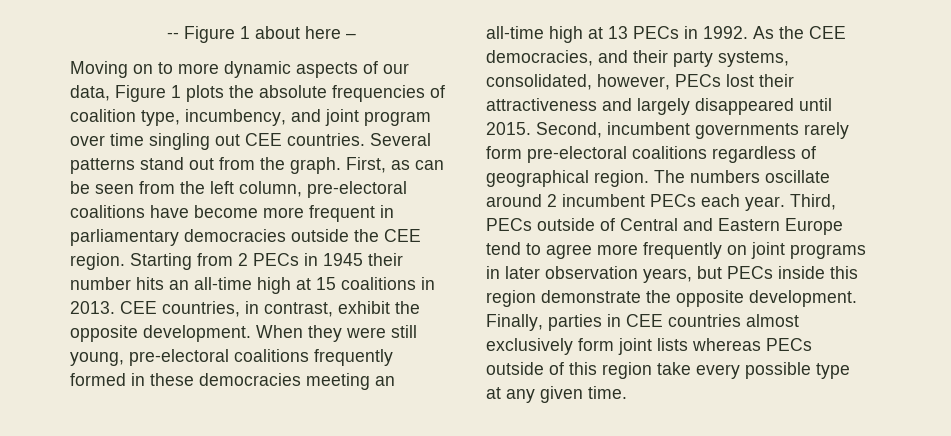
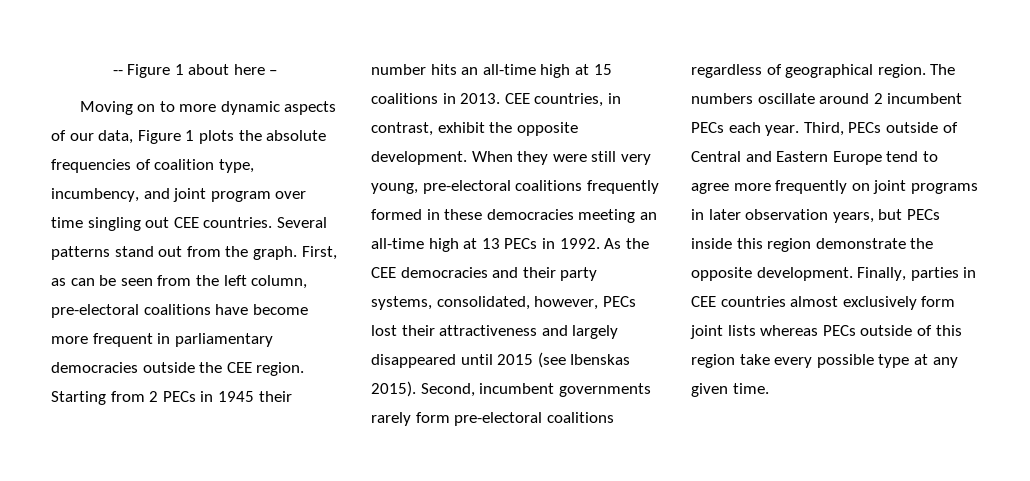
(417, 331) none -> [620,154,651,165] very
[486,50,593,66] democracies, -> [400,267,488,278] democracies
[486,122,531,135] 2015. -> [497,352,631,368] [371,381,416,397] 2015 (see Ibenskas 2015).

